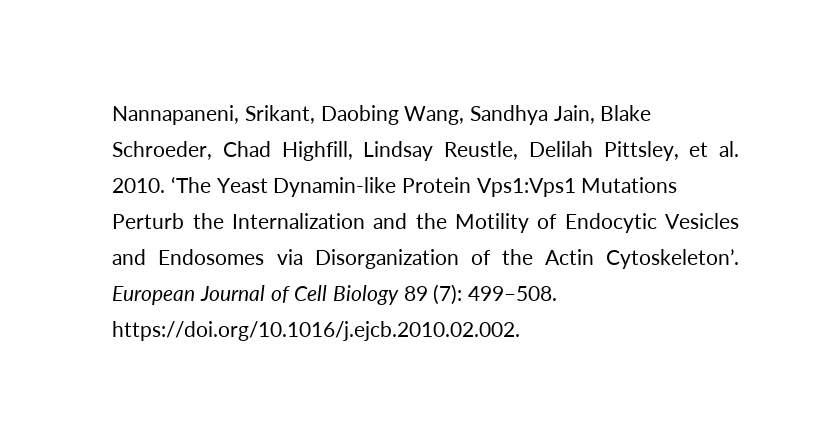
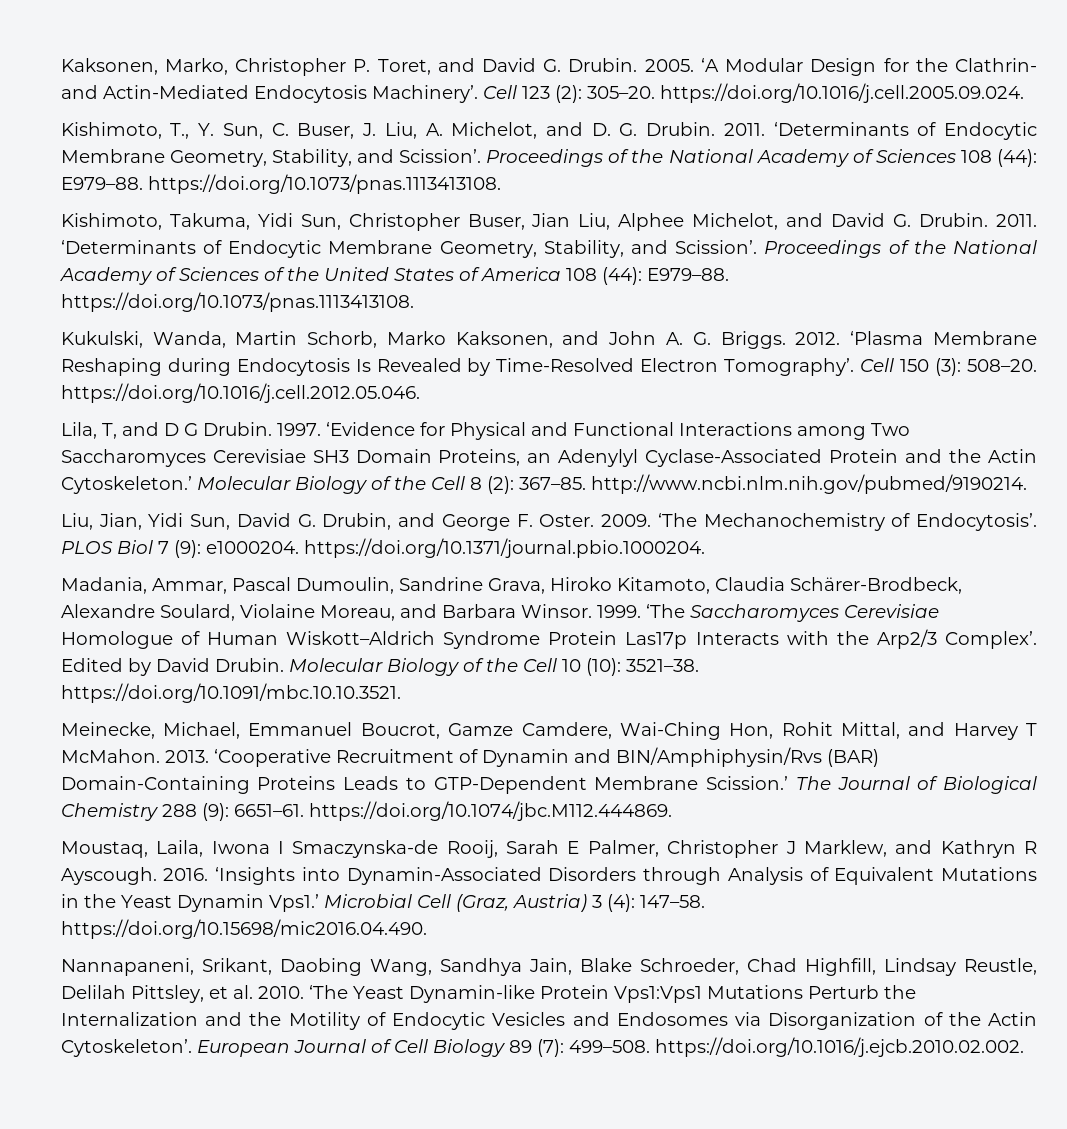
(112, 115) none -> [60,58,1037,76] [60,83,1024,103] [60,122,1038,140] [60,149,1037,167] [60,174,501,194] [60,213,1037,231] [60,240,1038,258] [59,267,729,285] [60,292,414,312] [60,331,1038,349] [60,358,1037,376] [60,383,420,403] [60,422,910,440] [60,449,1037,467] [60,474,1027,494] [60,513,1037,531] [60,538,705,558] [60,577,962,594] [60,604,939,622] [60,629,1037,649] [60,658,699,676] [60,683,401,703] [60,722,1037,740] [60,747,879,767] [60,776,1037,794] [60,801,672,821] [60,840,1037,858] [60,867,1037,885] [60,894,705,912] [60,919,427,939] Kaksonen, Marko, Christopher P. Toret, and David G. Drubin. 2005. ‘A Modular Design for the Clathrin- and Actin-Mediated Endocytosis Machinery’. Cell 123 (2): 305–20. https://doi.org/10.1016/j.cell.2005.09.024. // Kishimoto, T., Y. Sun, C. Buser, J. Liu, A. Michelot, and D. G. Drubin. 2011. ‘Determinants of Endocytic Membrane Geometry, Stability, and Scission’. Proceedings of the National Academy of Sciences 108 (44): E979–88. https://doi.org/10.1073/pnas.1113413108. // Kishimoto, Takuma, Yidi Sun, Christopher Buser, Jian Liu, Alphee Michelot, and David G. Drubin. 2011. ‘Determinants of Endocytic Membrane Geometry, Stability, and Scission’. Proceedings of the National Academy of Sciences of the United States of America 108 (44): E979–88. https://doi.org/10.1073/pnas.1113413108. // Kukulski, Wanda, Martin Schorb, Marko Kaksonen, and John A. G. Briggs. 2012. ‘Plasma Membrane Reshaping during Endocytosis Is Revealed by Time-Resolved Electron Tomography’. Cell 150 (3): 508–20. https://doi.org/10.1016/j.cell.2012.05.046. // Lila, T, and D G Drubin. 1997. ‘Evidence for Physical and Functional Interactions among Two Saccharomyces Cerevisiae SH3 Domain Proteins, an Adenylyl Cyclase-Associated Protein and the Actin Cytoskeleton.’ Molecular Biology of the Cell 8 (2): 367–85. http://www.ncbi.nlm.nih.gov/pubmed/9190214. // Liu, Jian, Yidi Sun, David G. Drubin, and George F. Oster. 2009. ‘The Mechanochemistry of Endocytosis’. PLOS Biol 7 (9): e1000204. https://doi.org/10.1371/journal.pbio.1000204. // Madania, Ammar, Pascal Dumoulin, Sandrine Grava, Hiroko Kitamoto, Claudia Schärer-Brodbeck, Alexandre Soulard, Violaine Moreau, and Barbara Winsor. 1999. ‘The Saccharomyces Cerevisiae Homologue of Human Wiskott–Aldrich Syndrome Protein Las17p Interacts with the Arp2/3 Complex’. Edited by David Drubin. Molecular Biology of the Cell 10 (10): 3521–38. https://doi.org/10.1091/mbc.10.10.3521. // Meinecke, Michael, Emmanuel Boucrot, Gamze Camdere, Wai-Ching Hon, Rohit Mittal, and Harvey T McMahon. 2013. ‘Cooperative Recruitment of Dynamin and BIN/Amphiphysin/Rvs (BAR) Domain-Containing Proteins Leads to GTP-Dependent Membrane Scission.’ The Journal of Biological Chemistry 288 (9): 6651–61. https://doi.org/10.1074/jbc.M112.444869. // Moustaq, Laila, Iwona I Smaczynska-de Rooij, Sarah E Palmer, Christopher J Marklew, and Kathryn R Ayscough. 2016. ‘Insights into Dynamin-Associated Disorders through Analysis of Equivalent Mutations in the Yeast Dynamin Vps1.’ Microbial Cell (Graz, Austria) 3 (4): 147–58. https://doi.org/10.15698/mic2016.04.490. //

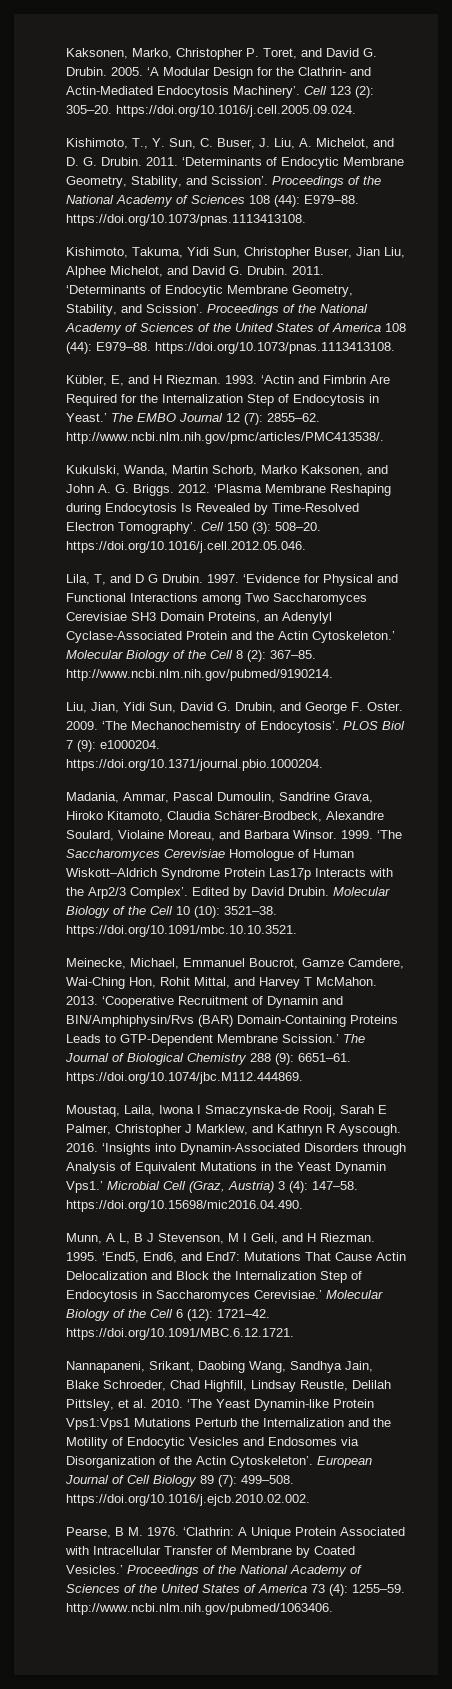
(414, 302) none -> [66,375,391,386] [66,394,380,406] [66,413,321,425] [66,432,385,444] // Kübler, E, and H Riezman. 1993. ‘Actin and Fimbrin Are Required for the Internalization Step of Endocytosis in Yeast.’ The EMBO Journal 12 (7): 2855–62. http://www.ncbi.nlm.nih.gov/pmc/articles/PMC413538/.
(427, 929) none -> [66,1233,376,1244] [66,1252,407,1263] [66,1271,363,1283] [66,1290,384,1302] [66,1309,271,1321] [66,1328,295,1340] // Munn, A L, B J Stevenson, M I Geli, and H Riezman. 1995. ‘End5, End6, and End7: Mutations That Cause Actin Delocalization and Block the Internalization Step of Endocytosis in Saccharomyces Cerevisiae.’ Molecular Biology of the Cell 6 (12): 1721–42. https://doi.org/10.1091/MBC.6.12.1721.
(1024, 1047) none -> [66,1527,406,1539] [65,1546,356,1558] [66,1565,363,1577] [66,1584,406,1596] [66,1603,334,1615] // Pearse, B M. 1976. ‘Clathrin: A Unique Protein Associated with Intracellular Transfer of Membrane by Coated Vesicles.’ Proceedings of the National Academy of Sciences of the United States of America 73 (4): 1255–59. http://www.ncbi.nlm.nih.gov/pubmed/1063406.

